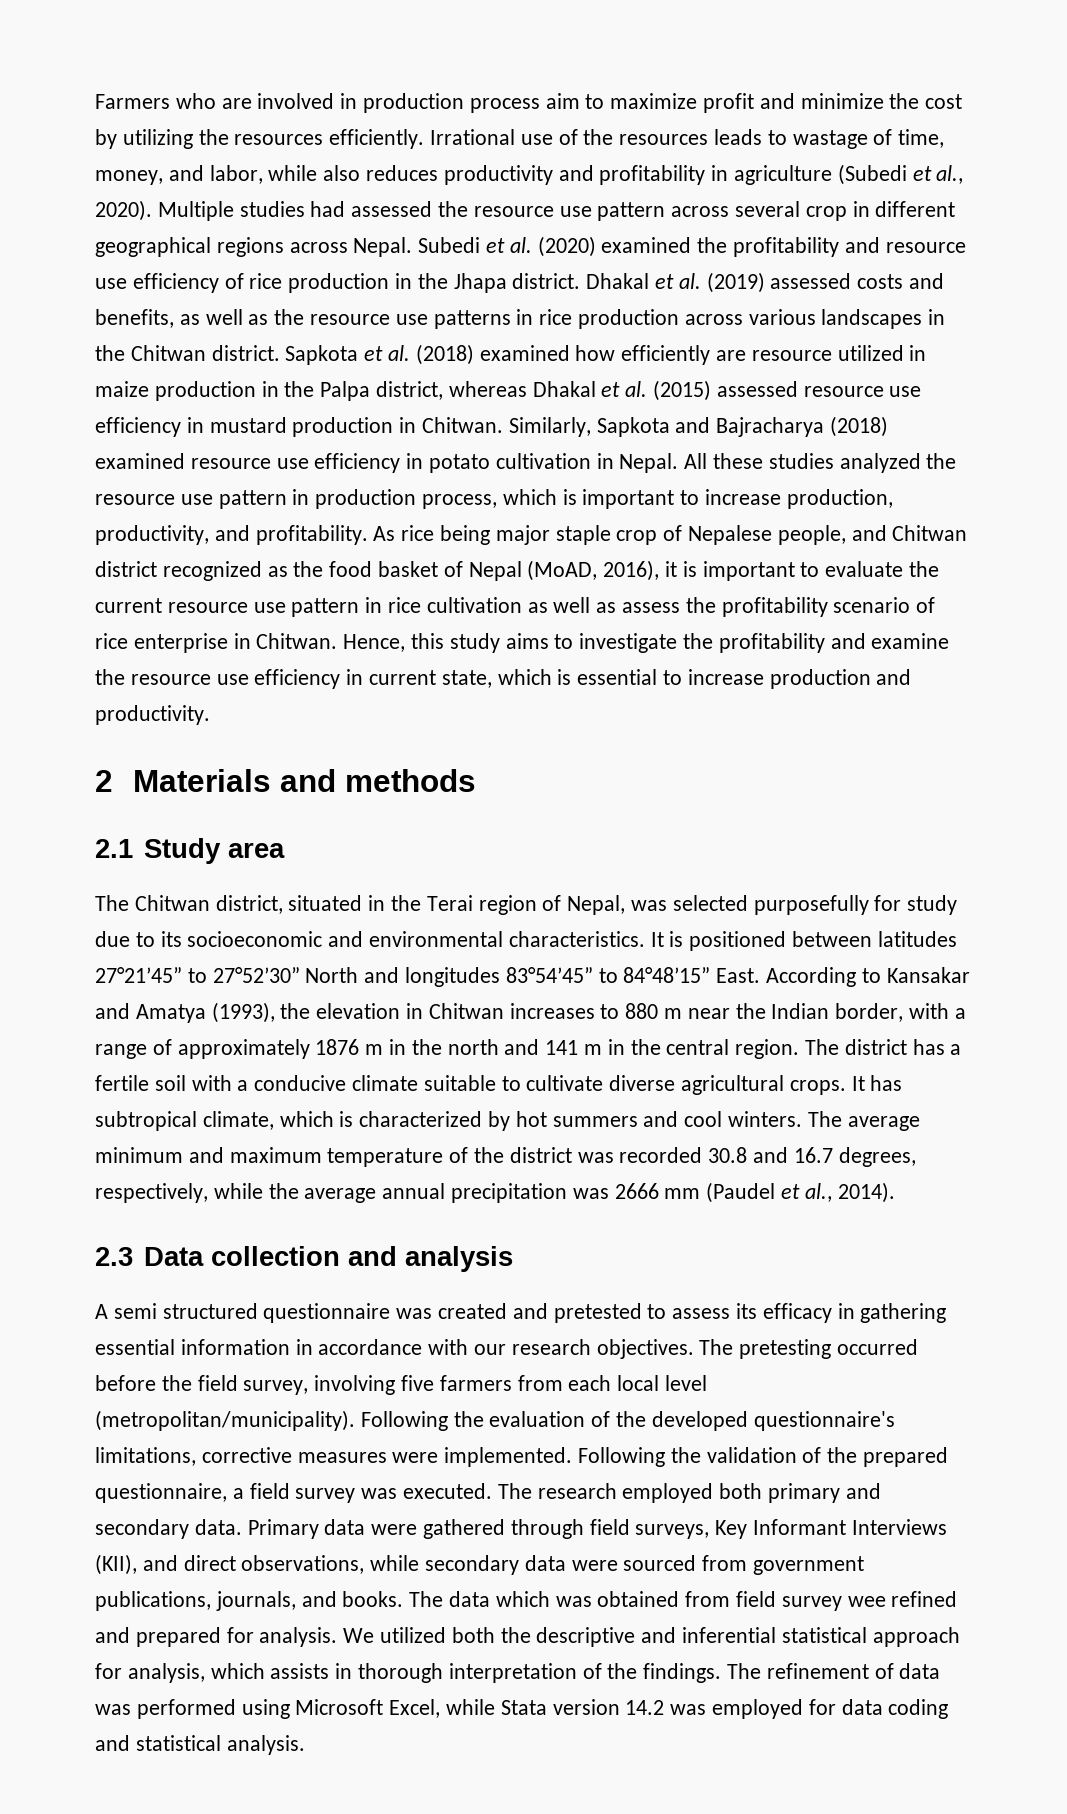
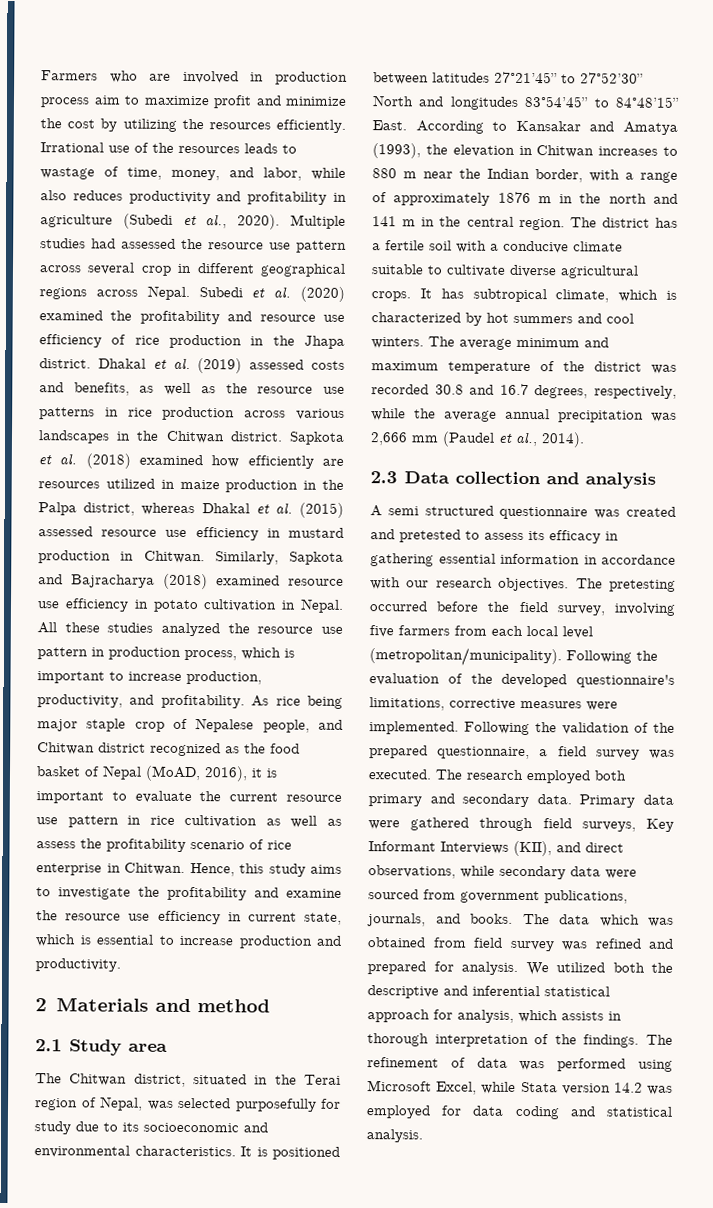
[751,350,832,361] resource -> [38,481,100,489] resources
[344,769,476,792] methods -> [197,999,271,1013] method
[614,1183,659,1199] 2666 -> [370,432,408,446] 2,666
[847,1596,886,1607] wee -> [561,941,588,951] was

